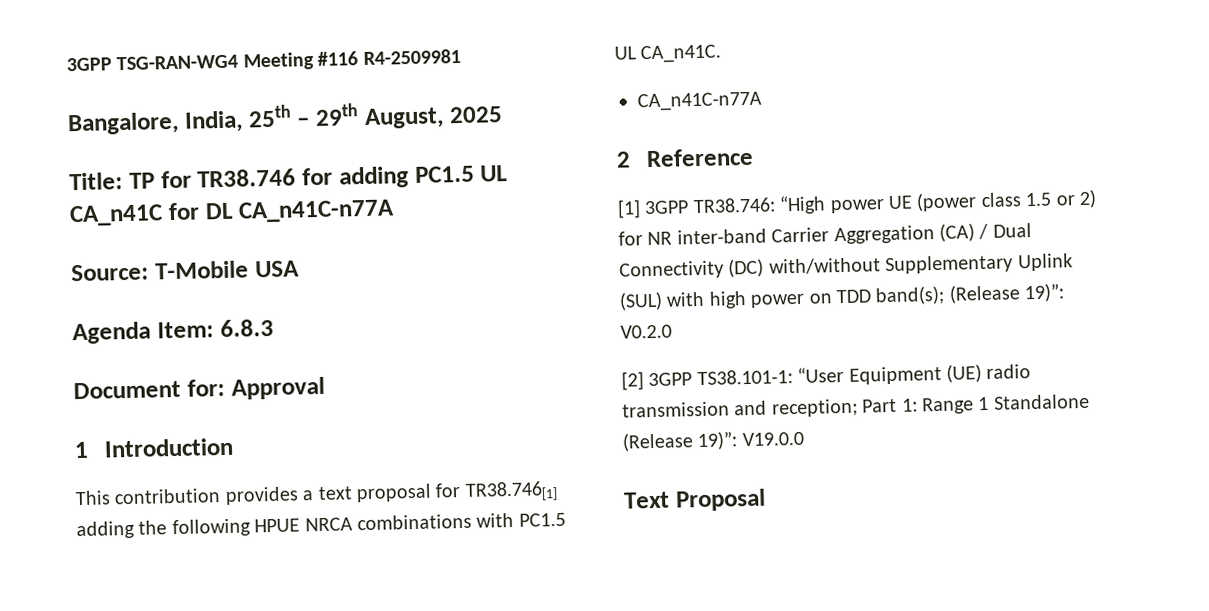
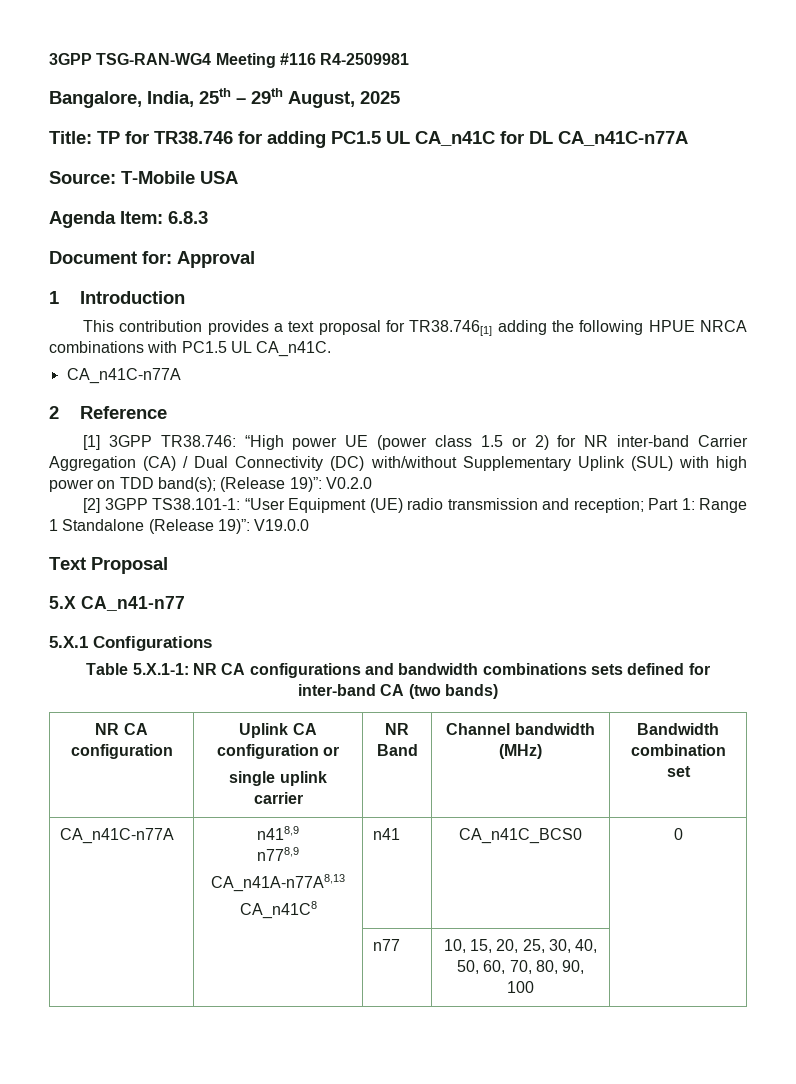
(766, 500) none -> [49,596,185,611] [49,636,212,651] [86,663,710,678] [298,684,498,699] [95,723,148,735] [70,744,173,759] [239,723,317,738] [216,744,340,759] [229,771,327,786] [253,792,303,804] [385,723,409,735] [376,744,418,756] [446,723,595,735] [499,744,542,759] [637,723,719,735] [630,744,726,756] [666,766,691,777] [60,828,175,844] [257,826,299,840] [257,847,299,861] [210,874,345,892] [239,901,317,919] [373,828,401,840] [459,828,582,844] [673,828,683,840] [373,939,401,951] [443,939,598,953] [456,960,585,974] [507,981,534,993] // 5.X CA_n41-n77 // 5.X.1 Configurations // Table 5.X.1-1: NR CA configurations and bandwidth combinations sets defined for inter-band CA (two bands) // NR CA configuration | Uplink CA configuration or // single uplink carrier | NR Band | Channel bandwidth (MHz) | Bandwidth combination set // CA_n41C-n77A | n418,9 // n778,9 // CA_n41A-n77A8,13 // CA_n41C8 | n41 | CA_n41C_BCS0 | 0 // | | n77 | 10, 15, 20, 25, 30, 40, 50, 60, 70, 80, 90, 100 |

